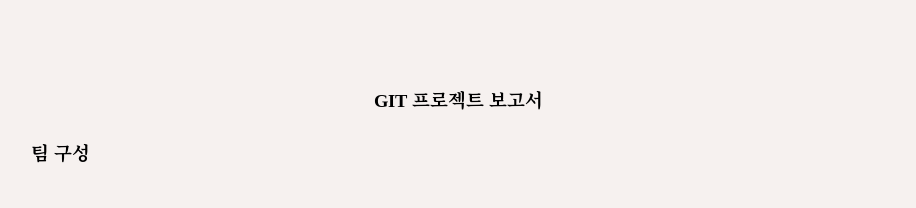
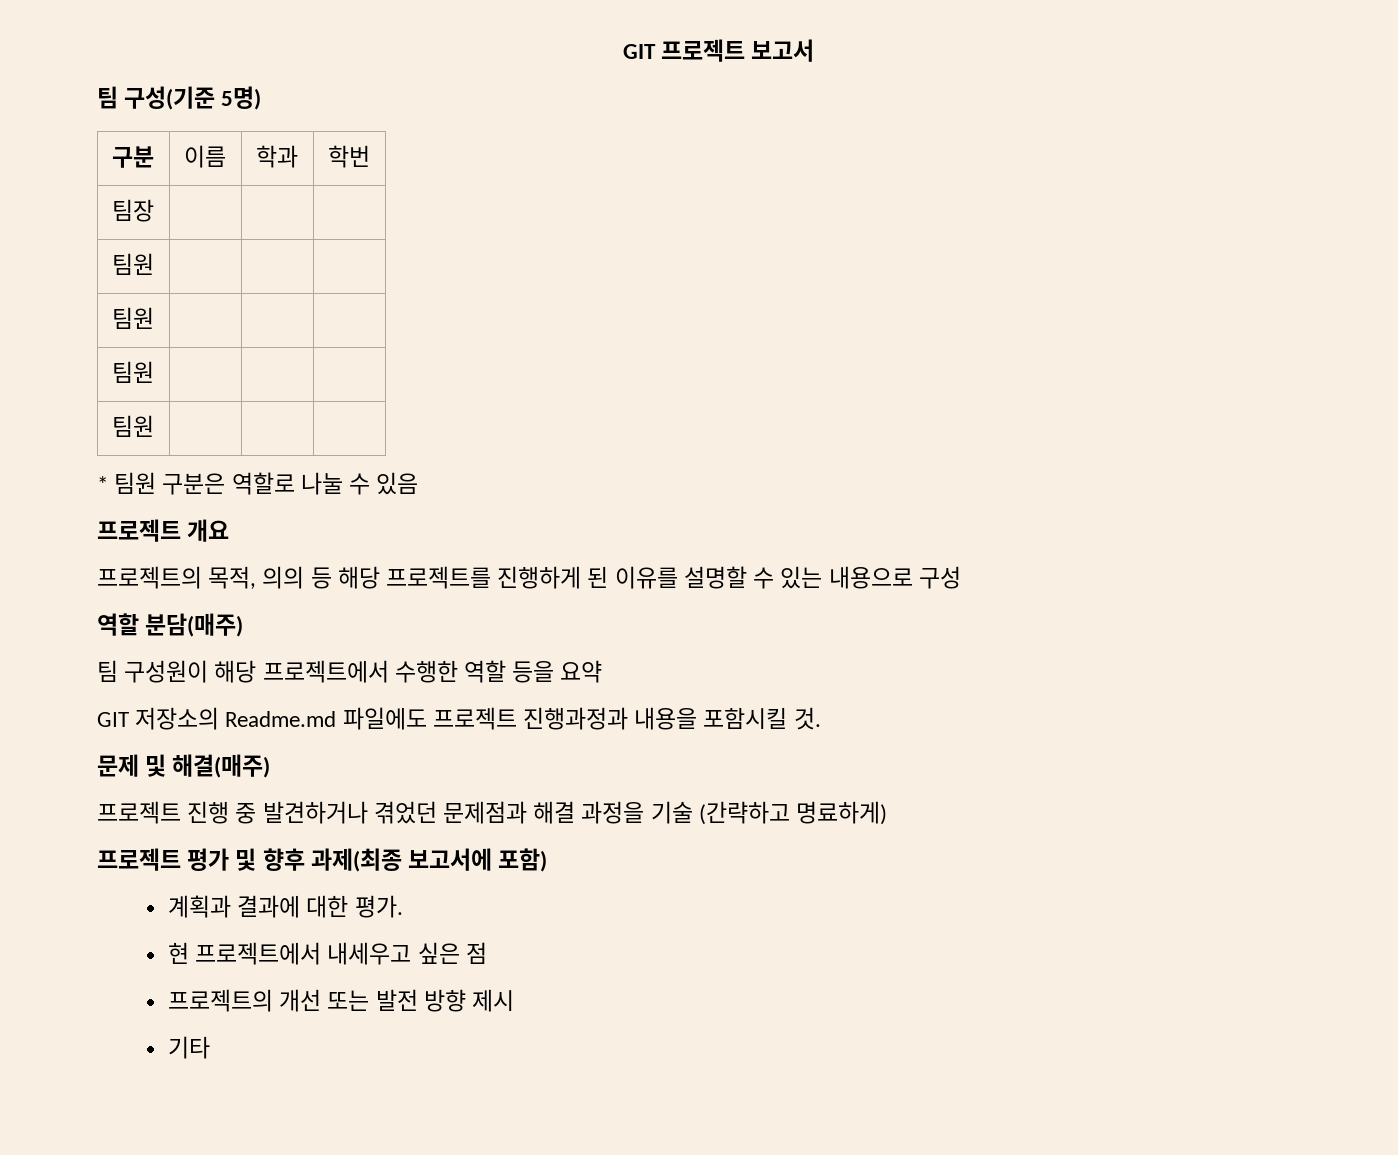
[54,143,90,163] 구성 -> [124,86,262,110] [111,146,154,168] [183,145,226,168] [255,145,298,168] [327,145,370,168] [111,199,154,222] [111,253,154,275] [111,307,154,329] [111,361,154,383] [111,415,154,437] [97,472,419,495] [97,519,230,542] [97,566,961,589] [97,613,244,637] [97,660,603,683] [97,707,821,730] [97,754,271,778] [97,801,888,825] [97,848,548,872] [167,895,403,918] [167,942,487,965] [167,989,514,1012] [167,1036,210,1059] 구성(기준 5명) // 구분 | 이름 | 학과 | 학번 // 팀장 | | | // 팀원 | | | // 팀원 | | | // 팀원 | | | // 팀원 | | | // * 팀원 구분은 역할로 나눌 수 있음 // 프로젝트 개요 // 프로젝트의 목적, 의의 등 해당 프로젝트를 진행하게 된 이유를 설명할 수 있는 내용으로 구성 // 역할 분담(매주) // 팀 구성원이 해당 프로젝트에서 수행한 역할 등을 요약 // GIT 저장소의 Readme.md 파일에도 프로젝트 진행과정과 내용을 포함시킬 것. // 문제 및 해결(매주) // 프로젝트 진행 중 발견하거나 겪었던 문제점과 해결 과정을 기술 (간략하고 명료하게) // 프로젝트 평가 및 향후 과제(최종 보고서에 포함) // 계획과 결과에 대한 평가. // 현 프로젝트에서 내세우고 싶은 점 // 프로젝트의 개선 또는 발전 방향 제시 // 기타

